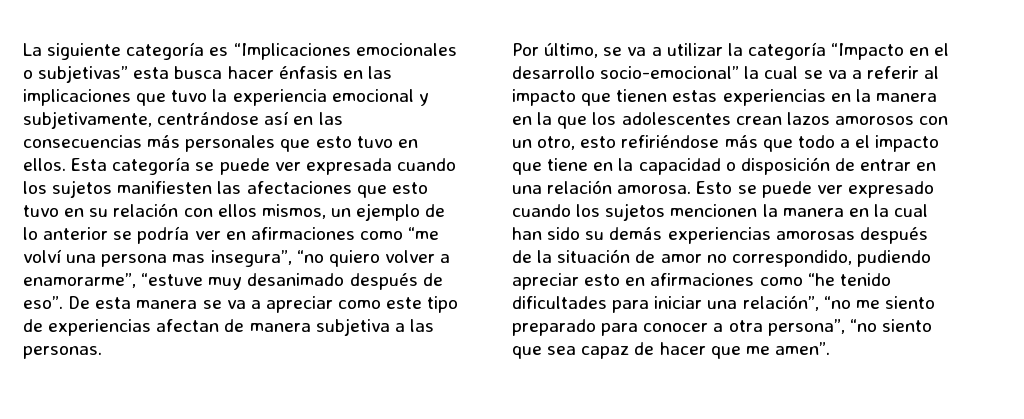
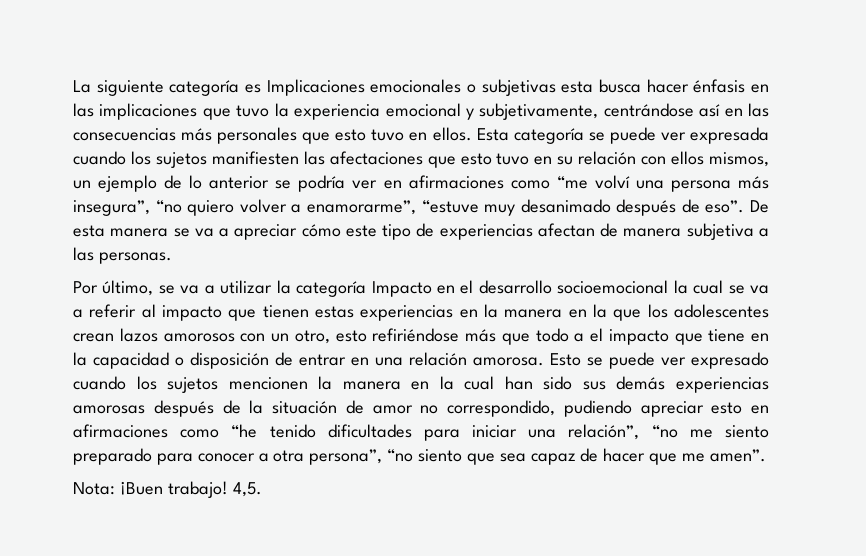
[233,43,351,60] “Implicaciones -> [266,79,365,96] Implicaciones
[38,65,129,83] subjetivas” -> [481,79,556,96] subjetivas
[172,254,206,263] mas -> [738,176,770,189] más
[338,300,382,309] como -> [301,224,341,237] cómo
[831,43,905,60] “Impacto -> [371,281,432,297] Impacto
[600,66,740,79] socio-emocional” -> [557,280,669,294] socioemocional
[585,231,605,240] su -> [582,381,606,390] sus
(830, 348) none -> [73,481,262,498] // Nota: ¡Buen trabajo! 4,5.

